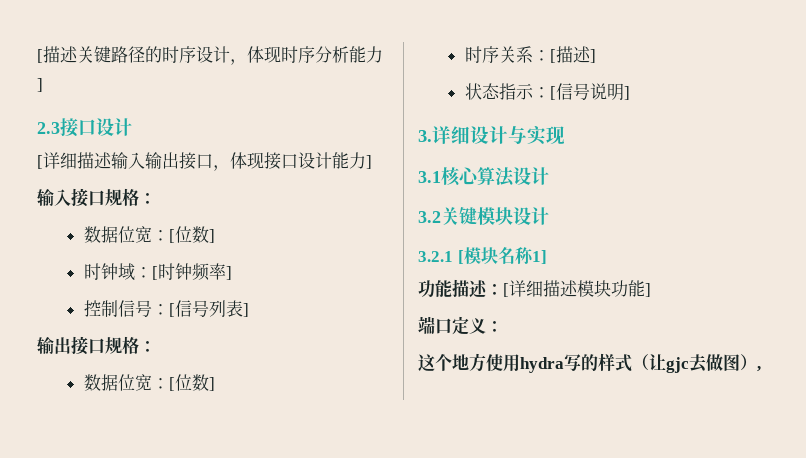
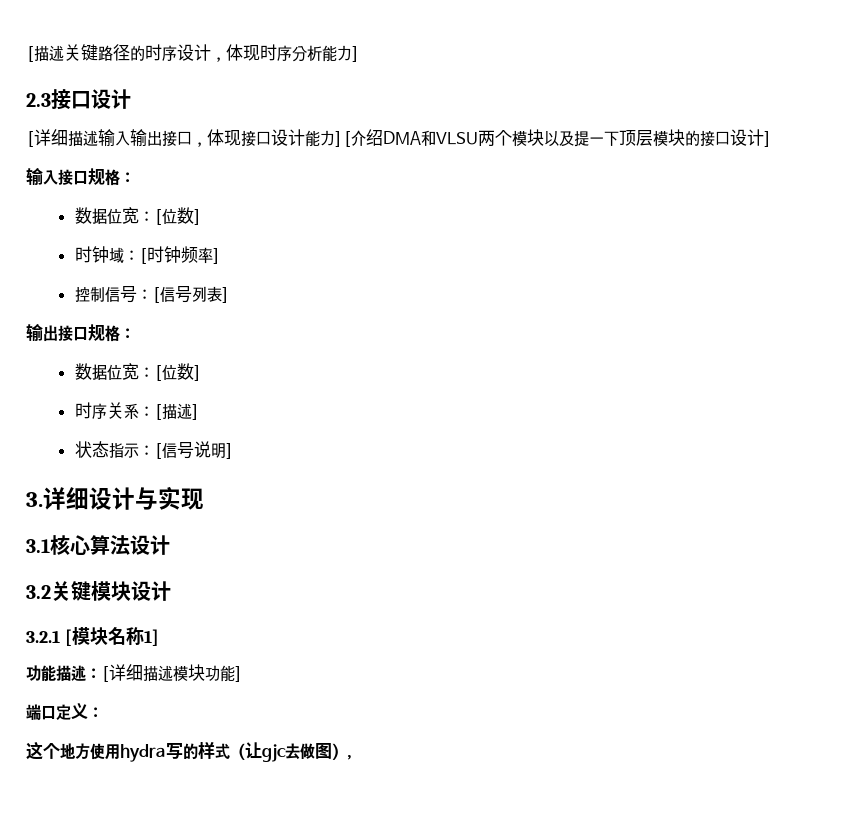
(366, 160) none -> [335,129,764,147] ][介绍DMA和VLSU两个模块以及提一下顶层模块的接口设计

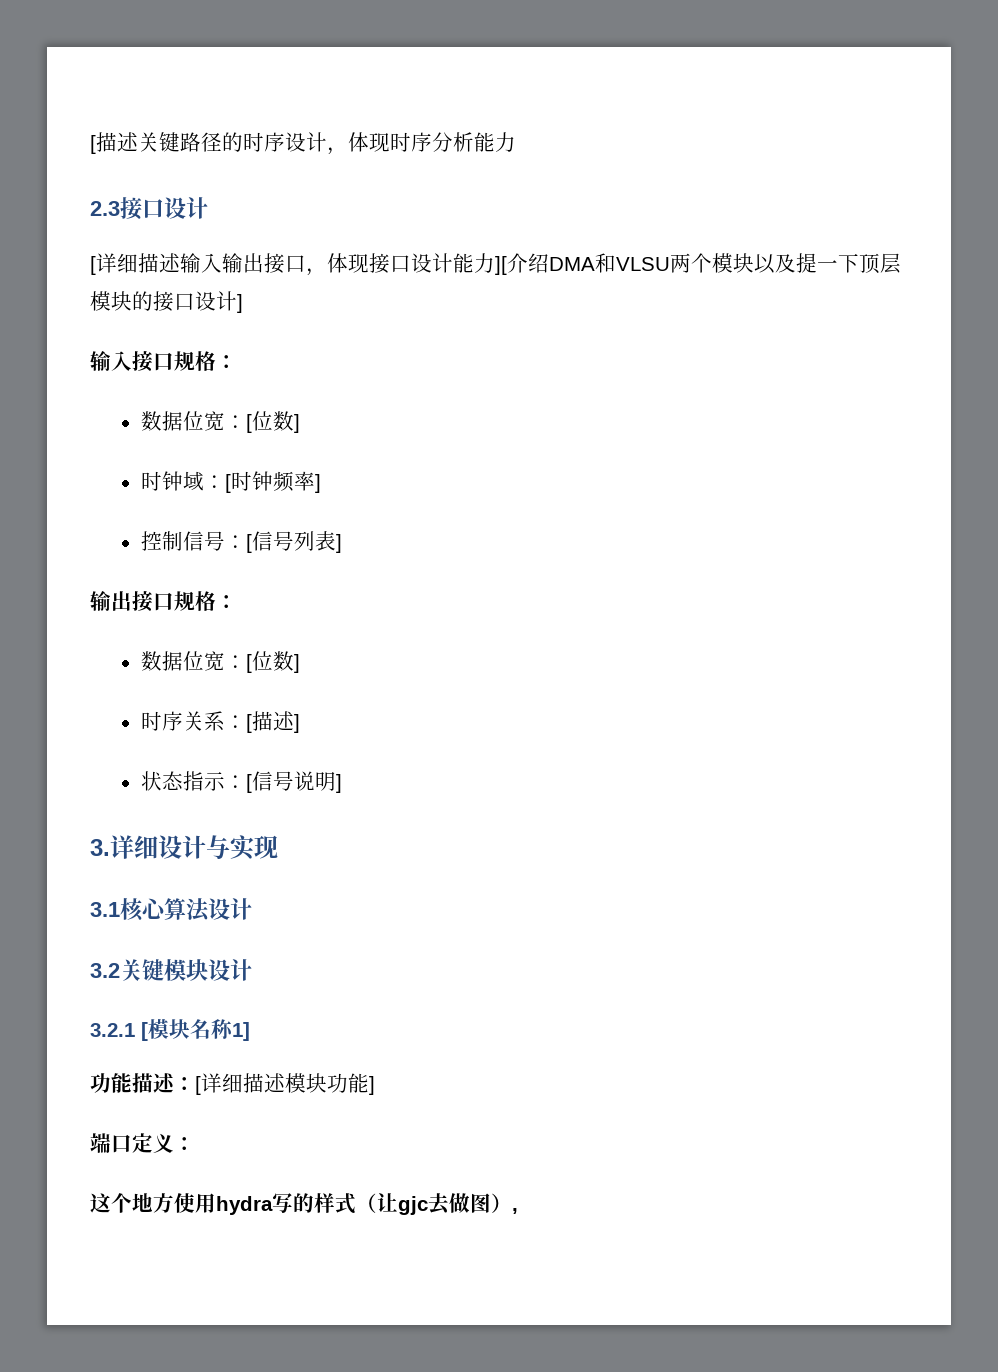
[352,46,360,62] ] -> (516, 142) none

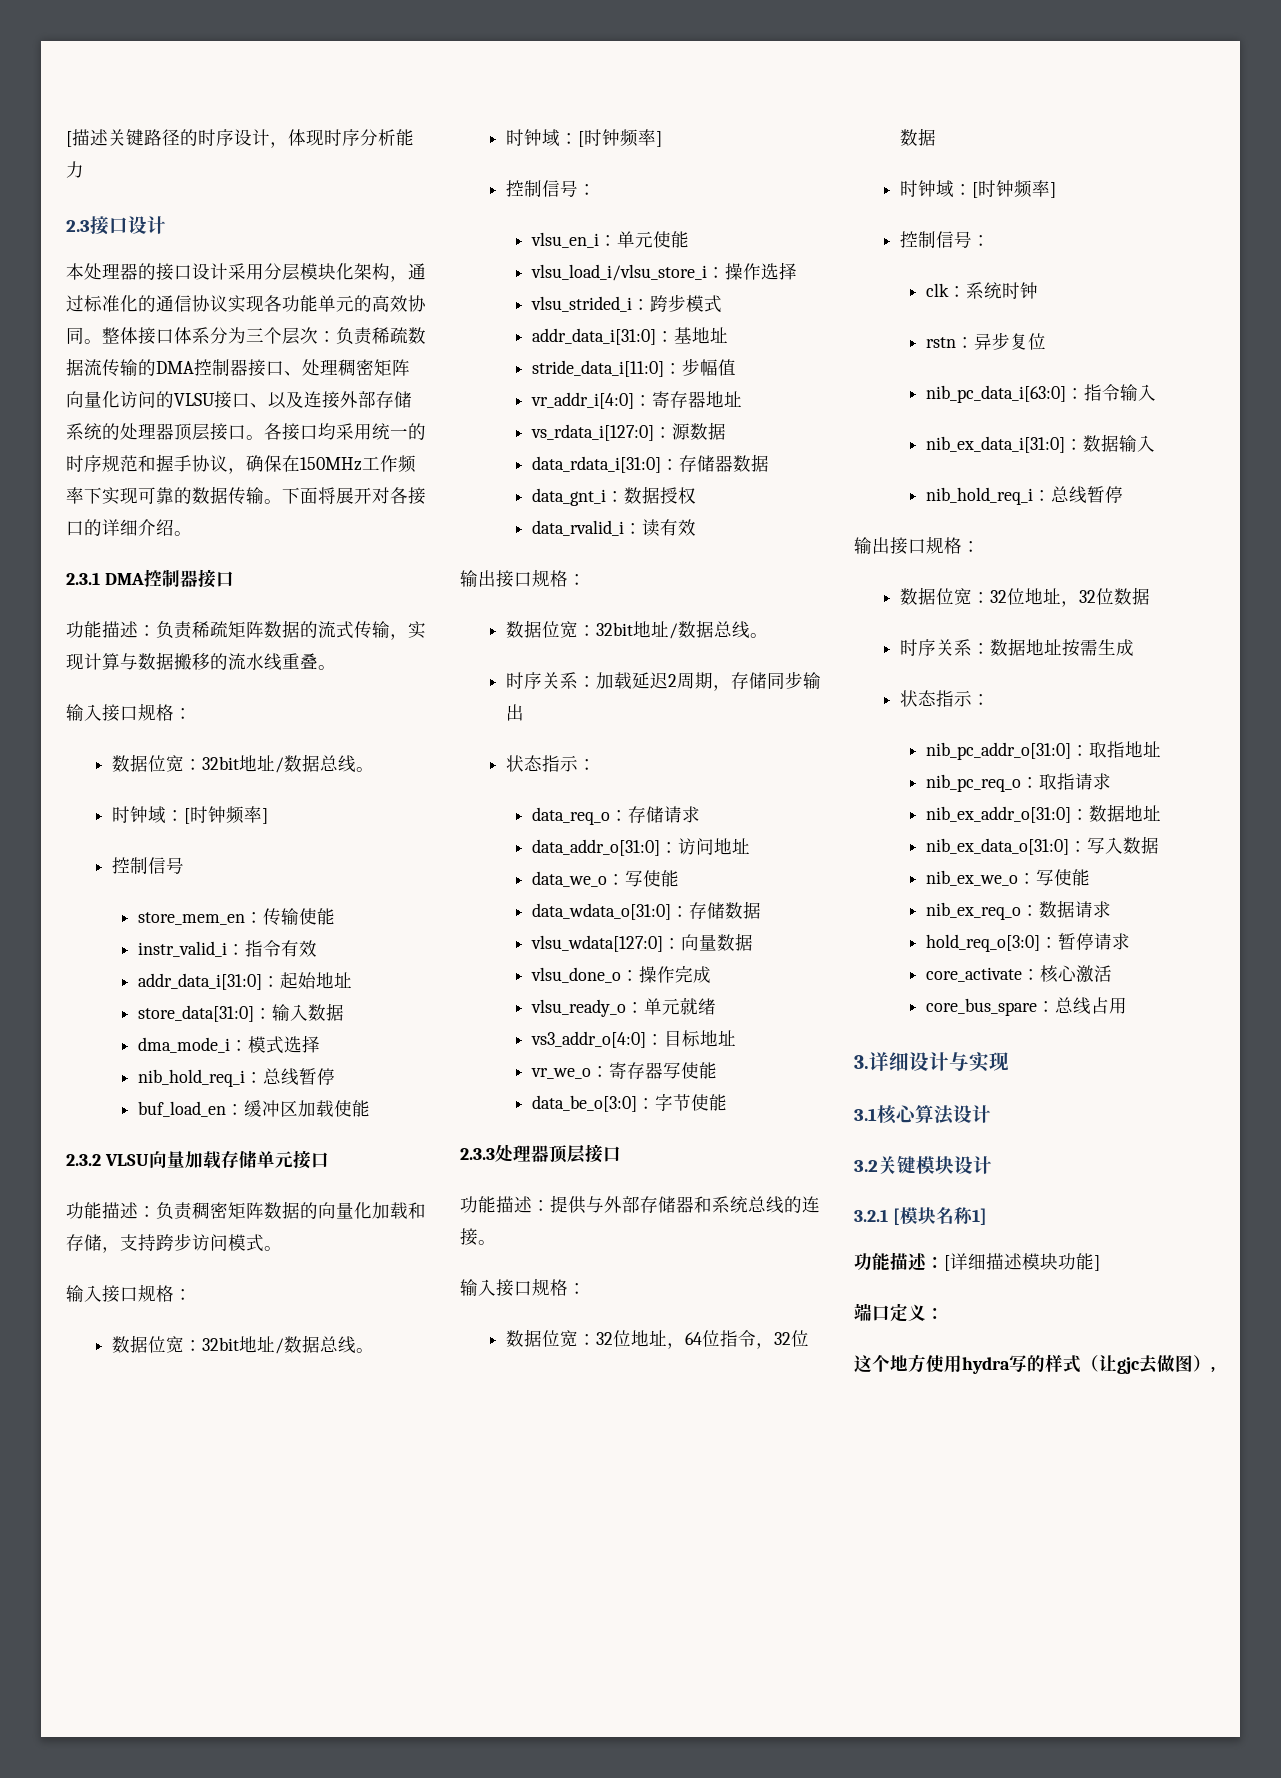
[90,253,901,276] [90,291,243,313] [90,350,237,372] [140,411,300,433] [140,471,321,493] [140,531,342,553] [90,590,237,612] [140,651,300,673] [140,711,300,733] [140,771,342,793] [详细描述输入输出接口，体现接口设计能力][介绍DMA和VLSU两个模块以及提一下顶层模块的接口设计] // 输入接口规格： // 数据位宽：[位数] // 时钟域：[时钟频率] // 控制信号：[信号列表] // 输出接口规格： // 数据位宽：[位数] // 时序关系：[描述] // 状态指示：[信号说明] -> [66,263,426,282] [66,295,427,313] [66,327,426,345] [66,358,410,377] [66,391,412,409] [66,423,426,441] [66,454,416,474] [66,486,426,505] [66,519,192,536] [66,569,234,588] [66,620,426,640] [66,652,336,671] [66,703,192,722] [111,754,374,773] [111,806,268,824] [111,857,184,874] [137,908,335,926] [137,940,317,957] [137,972,352,990] [137,1003,344,1022] [137,1035,320,1054] [137,1068,335,1087] [137,1100,370,1117] [66,1150,329,1169] [66,1201,426,1220] [66,1233,282,1253] [66,1284,192,1303] [111,1335,374,1354] [505,129,662,147] [505,180,596,197] [530,231,689,248] [530,262,797,281] [530,294,722,313] [531,327,728,345] [531,358,736,377] [530,391,742,409] [530,422,726,441] [531,454,769,473] [531,486,696,506] [531,519,696,537] [460,569,586,588] [505,620,768,639] [505,671,821,691] [505,704,524,721] [505,755,596,772] [531,806,700,825] [531,838,750,856] [531,870,679,887] [531,901,761,920] [530,933,753,952] [530,965,711,983] [530,997,716,1017] [530,1030,736,1048] [530,1062,717,1079] [531,1093,727,1112] [460,1144,621,1163] [460,1195,820,1214] [460,1228,496,1246] [460,1278,586,1297] [505,1329,809,1349] [899,128,936,146] [899,180,1056,198] [899,231,990,248] [925,282,1038,299] [925,332,1046,350] [925,384,1156,403] [925,434,1155,453] [925,486,1123,505] [854,536,980,555] [899,587,1150,607] [899,638,1134,657] [899,690,990,707] [925,741,1161,760] [925,773,1111,792] [925,804,1161,823] [925,836,1159,855] [925,869,1090,886] [925,900,1111,920] [925,933,1130,952] [925,965,1112,983] [925,997,1127,1016] 本处理器的接口设计采用分层模块化架构，通过标准化的通信协议实现各功能单元的高效协同。整体接口体系分为三个层次：负责稀疏数据流传输的DMA控制器接口、处理稠密矩阵向量化访问的VLSU接口、以及连接外部存储系统的处理器顶层接口。各接口均采用统一的时序规范和握手协议，确保在150MHz工作频率下实现可靠的数据传输。下面将展开对各接口的详细介绍。 // 2.3.1 DMA控制器接口 // 功能描述：负责稀疏矩阵数据的流式传输，实现计算与数据搬移的流水线重叠。 // 输入接口规格： // 数据位宽：32bit地址/数据总线。 // 时钟域：[时钟频率] // 控制信号 // store_mem_en：传输使能 // instr_valid_i：指令有效 // addr_data_i[31:0]：起始地址 // store_data[31:0]：输入数据 // dma_mode_i：模式选择 // nib_hold_req_i：总线暂停 // buf_load_en：缓冲区加载使能 // 2.3.2 VLSU向量加载存储单元接口 // 功能描述：负责稠密矩阵数据的向量化加载和存储，支持跨步访问模式。 // 输入接口规格： // 数据位宽：32bit地址/数据总线。 // 时钟域：[时钟频率] // 控制信号： // vlsu_en_i：单元使能 // vlsu_load_i/vlsu_store_i：操作选择 // vlsu_strided_i：跨步模式 // addr_data_i[31:0]：基地址 // stride_data_i[11:0]：步幅值 // vr_addr_i[4:0]：寄存器地址 // vs_rdata_i[127:0]：源数据 // data_rdata_i[31:0]：存储器数据 // data_gnt_i：数据授权 // data_rvalid_i：读有效 // 输出接口规格： // 数据位宽：32bit地址/数据总线。 // 时序关系：加载延迟2周期，存储同步输出 // 状态指示： // data_req_o：存储请求 // data_addr_o[31:0]：访问地址 // data_we_o：写使能 // data_wdata_o[31:0]：存储数据 // vlsu_wdata[127:0]：向量数据 // vlsu_done_o：操作完成 // vlsu_ready_o：单元就绪 // vs3_addr_o[4:0]：目标地址 // vr_we_o：寄存器写使能 // data_be_o[3:0]：字节使能 // 2.3.3处理器顶层接口 // 功能描述：提供与外部存储器和系统总线的连接。 // 输入接口规格： // 数据位宽：32位地址，64位指令，32位数据 // 时钟域：[时钟频率] // 控制信号： // clk：系统时钟 // rstn：异步复位 // nib_pc_data_i[63:0]：指令输入 // nib_ex_data_i[31:0]：数据输入 // nib_hold_req_i：总线暂停 // 输出接口规格： // 数据位宽：32位地址，32位数据 // 时序关系：数据地址按需生成 // 状态指示： // nib_pc_addr_o[31:0]：取指地址 // nib_pc_req_o：取指请求 // nib_ex_addr_o[31:0]：数据地址 // nib_ex_data_o[31:0]：写入数据 // nib_ex_we_o：写使能 // nib_ex_req_o：数据请求 // hold_req_o[3:0]：暂停请求 // core_activate：核心激活 // core_bus_spare：总线占用

